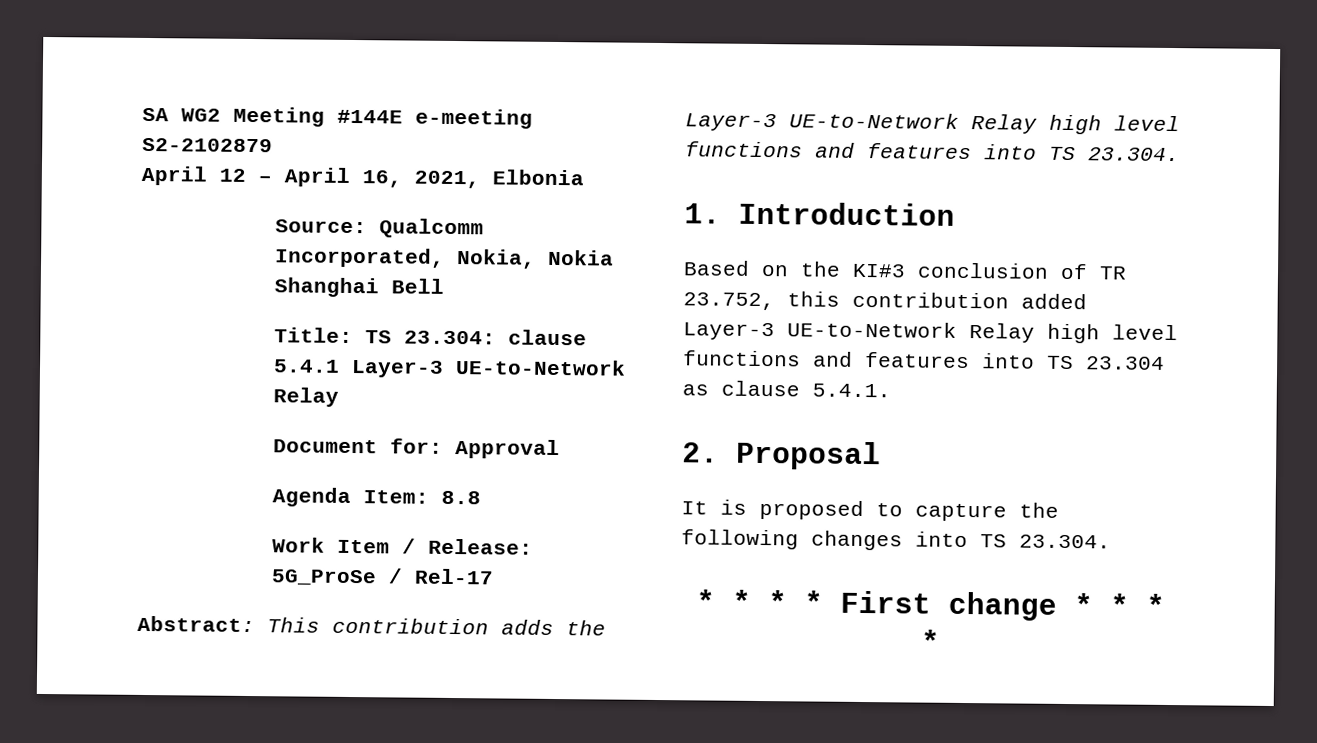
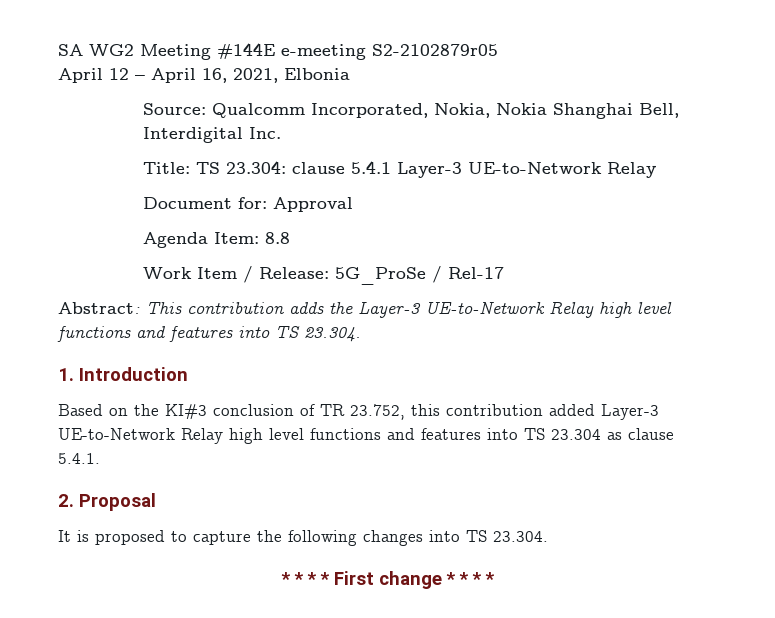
[142,137,273,153] S2-2102879 -> [372,44,498,56] S2-2102879r05
[391,278,445,294] Bell -> [638,103,679,118] [142,127,281,143] Bell, Interdigital Inc.

